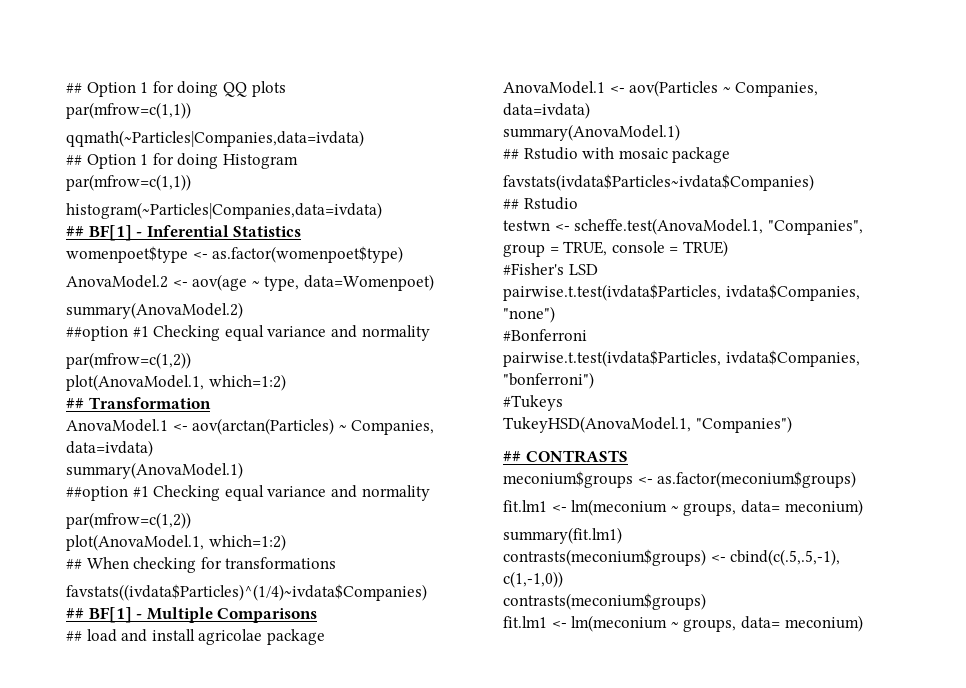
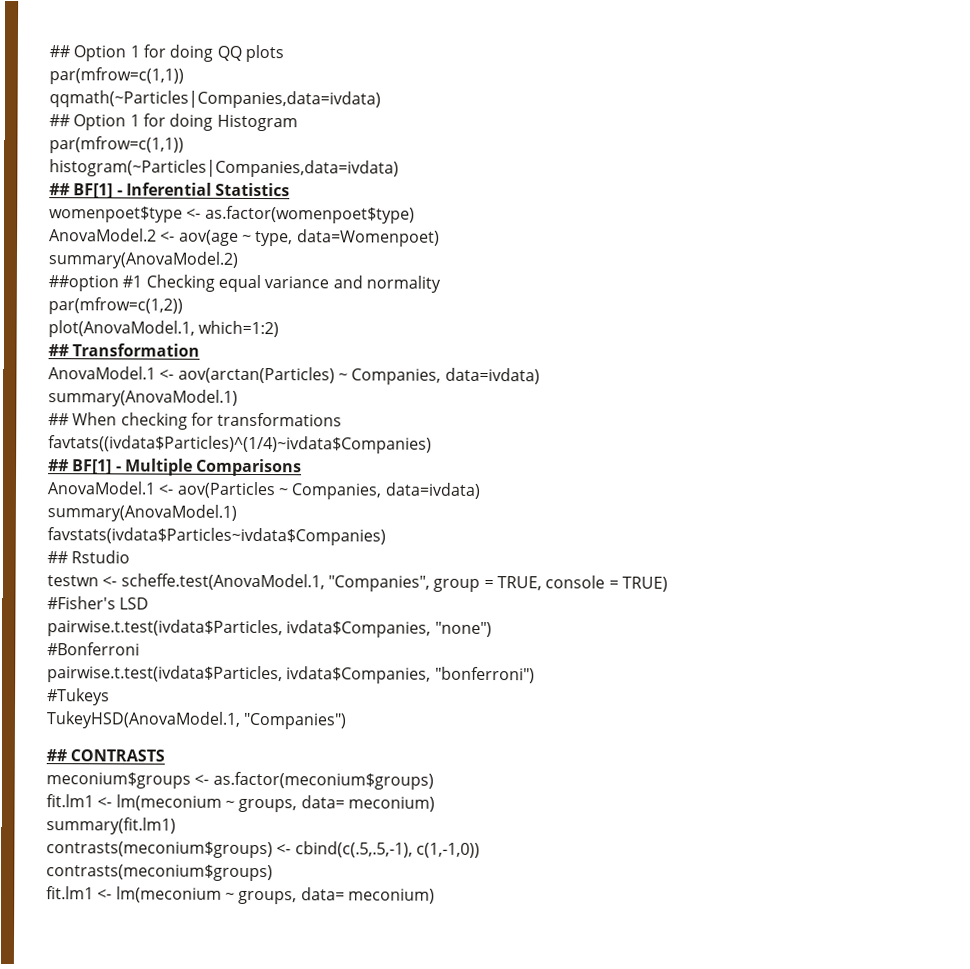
[66,485,430,501] [66,512,191,529] [66,534,286,551] // ##option #1 Checking equal variance and normality // par(mfrow=c(1,2)) // plot(AnovaModel.1, which=1:2) -> (238, 398) none
[66,584,427,601] favstats((ivdata$Particles)^(1/4)~ivdata$Companies) -> [48,435,432,454] favtats((ivdata$Particles)^(1/4)~ivdata$Companies)
[66,629,325,645] // ## load and install agricolae package -> (303, 467) none
[503,147,731,163] // ## Rstudio with mosaic package -> (237, 513) none

